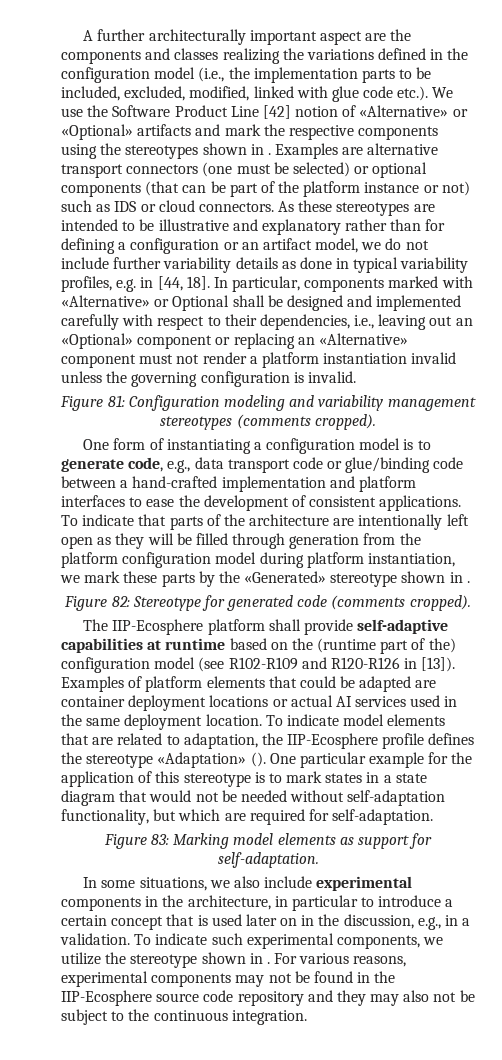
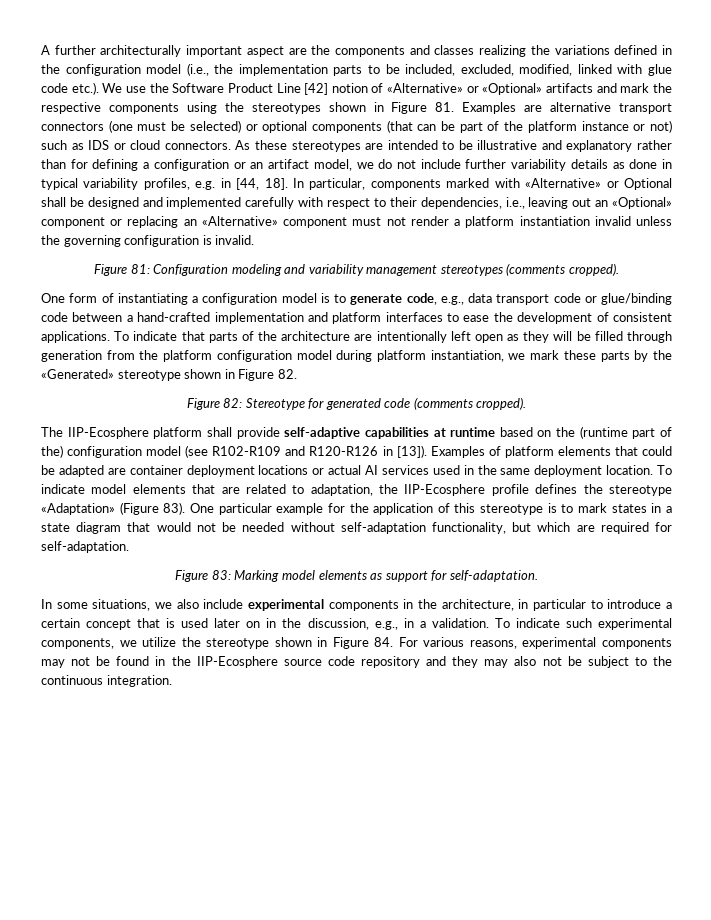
[267,153,271,155] . -> [391,102,455,114] Figure 81.
[466,581,470,583] . -> [238,369,297,381] Figure 82.
[250,752,266,767] (). -> [119,502,186,515] (Figure 83).
[266,962,270,964] . -> [332,637,394,649] Figure 84.

